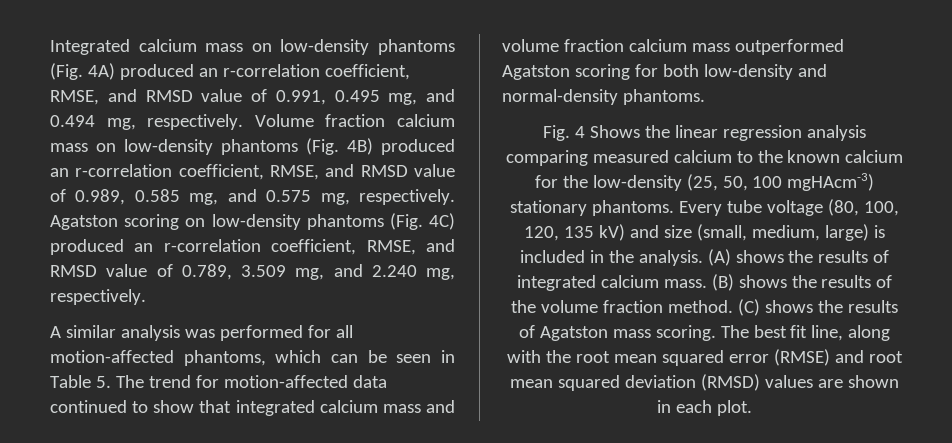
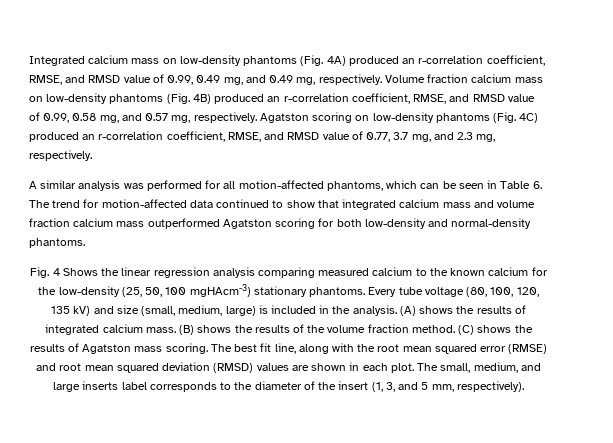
[275,89,455,105] [50,115,95,127] 0.991, 0.495 mg, and 0.494 -> [167,75,294,85] 0.99, 0.49 mg, and 0.49
[75,189,312,205] 0.989, 0.585 mg, and 0.575 -> [43,113,169,123] 0.99, 0.58 mg, and 0.57
[181,264,417,280] 0.789, 3.509 mg, and 2.240 -> [366,132,474,142] 0.77, 3.7 mg, and 2.3
[95,376,111,388] 5. -> [532,181,542,189] 6.
(752, 408) none -> [417,362,541,373] [53,381,524,392] The small, medium, and large inserts label corresponds to the diameter of the insert (1, 3, and 5 mm, respectively).

